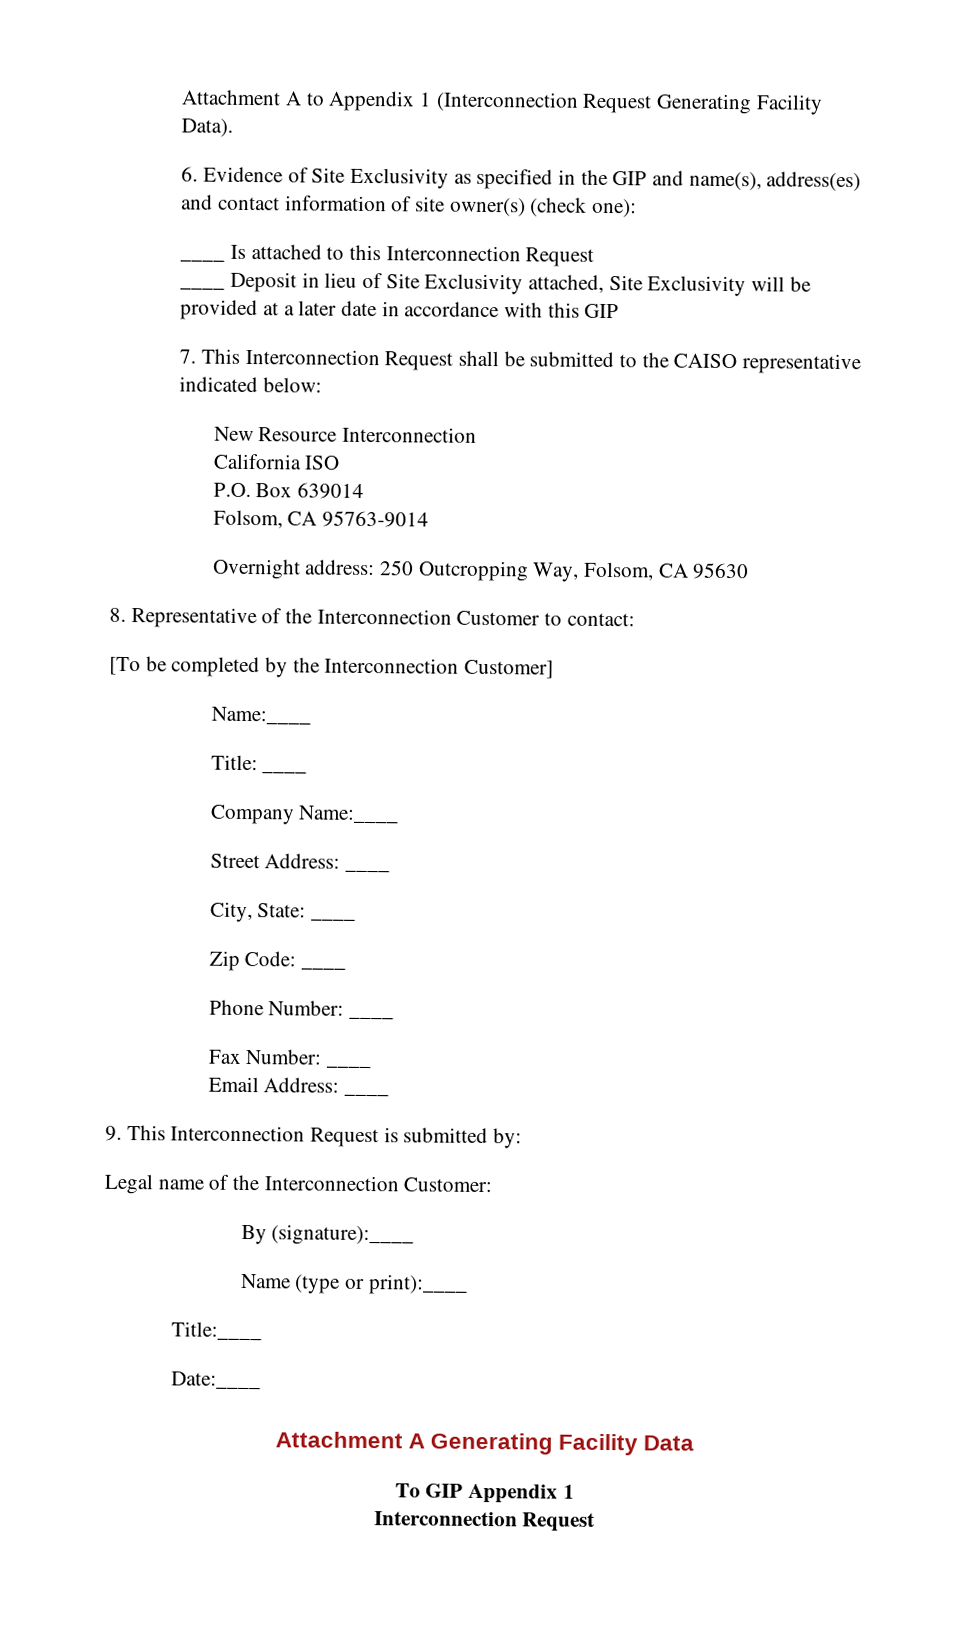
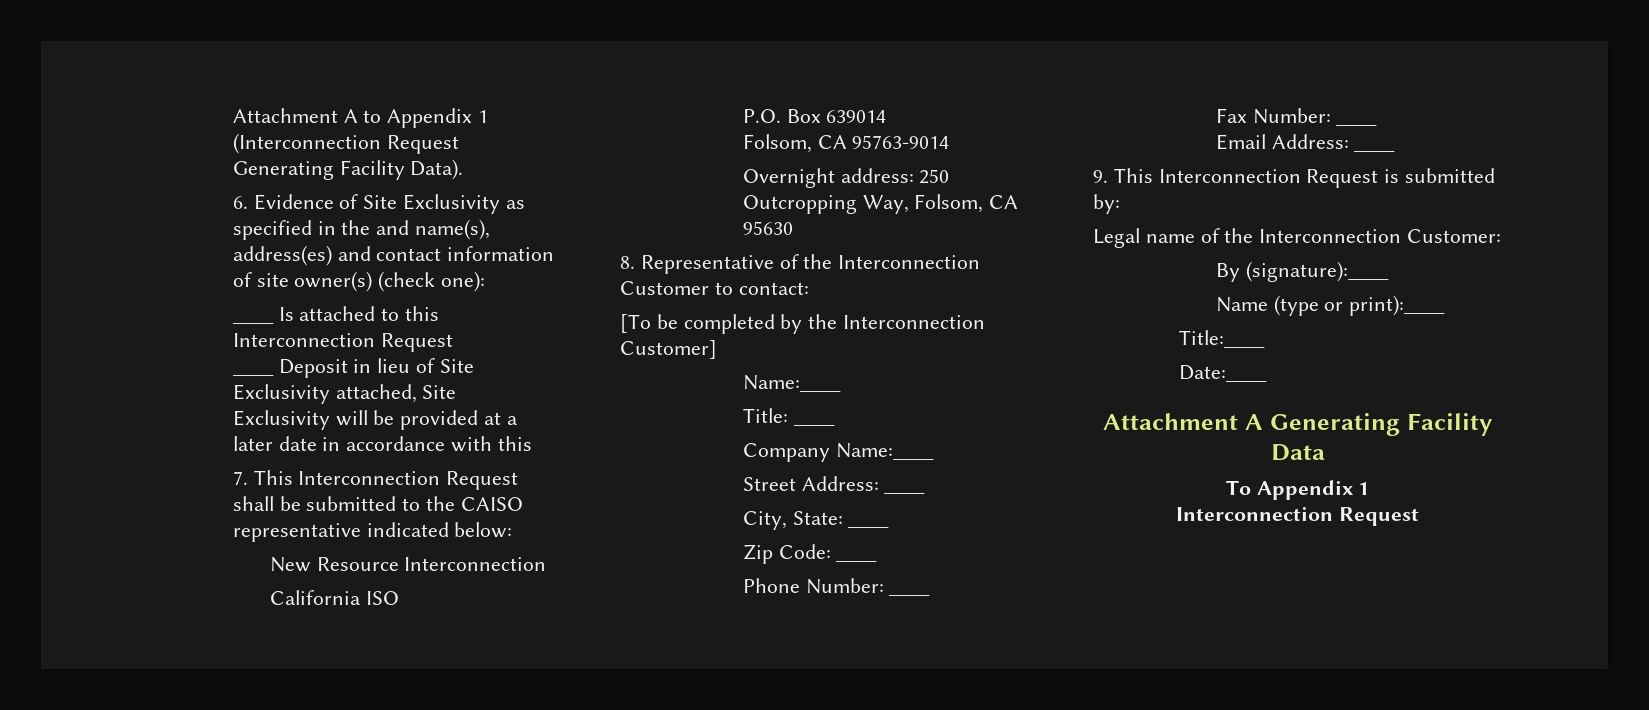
[612,171,648,186] GIP -> (371, 227) none
[584,303,620,319] GIP -> (532, 443) none
[425,1483,464,1498] GIP -> (1251, 487) none

